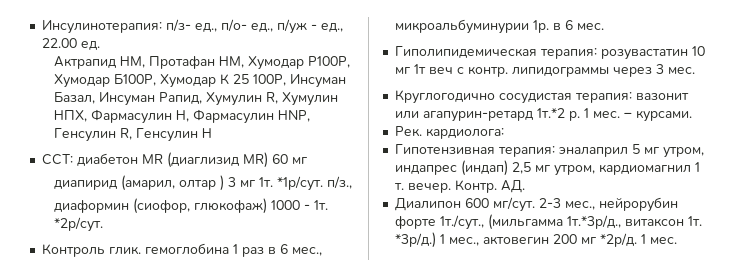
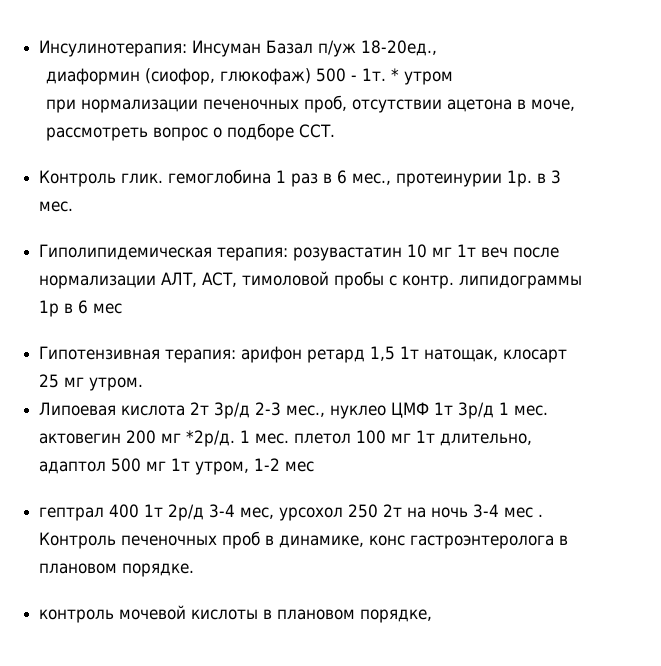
[166,19,344,34] [42,38,101,50] [54,55,351,70] [54,73,347,88] [54,91,339,106] [54,109,311,124] [54,128,213,142] [42,152,308,168] [54,175,353,191] п/з- ед., п/о- ед., п/уж - ед., 22.00 ед. // Актрапид НМ, Протафан НМ, Хумодар Р100Р, Хумодар Б100Р, Хумодар К 25 100Р, Инсуман Базал, Инсуман Рапид, Хумулин R, Хумулин НПХ, Фармасулин Н, Фармасулин НNР, Генсулин R, Генсулин Н // ССТ: диабетон МR (диаглизид МR) 60 мг // диапирид (амарил, олтар ) 3 мг 1т. *1р/сут. п/з., -> [192,40,438,57] Инсуман Базал п/уж 18-20ед.,
[271,200,301,210] 1000 -> [315,68,346,82] 500
[54,217,104,232] *2р/сут. -> [390,68,453,85] [45,95,575,113] [45,123,335,141] * утром // при нормализации печеночных проб, отсутствии ацетона в моче, рассмотреть вопрос о подборе ССТ.
[395,19,530,34] микроальбуминурии -> [396,173,503,187] протеинурии
[565,20,574,30] 6 -> [551,170,562,184] 3
[457,64,696,77] [395,90,690,104] [395,108,693,122] [395,126,505,139] [395,144,705,158] [395,160,701,176] [394,180,526,193] [395,197,679,212] [395,214,703,230] [395,232,480,248] с контр. липидограммы через 3 мес. // Круглогодично сосудистая терапия: вазонит или агапурин-ретард 1т.*2 р. 1 мес. – курсами. // Рек. кардиолога: // Гипотензивная терапия: эналаприл 5 мг утром, индапрес (индап) 2,5 мг утром, кардиомагнил 1 т. вечер. Контр. АД. // Диалипон 600 мг/сут. 2-3 мес., нейрорубин форте 1т./сут., (мильгамма 1т.*3р/д., витаксон 1т. *3р/д.) 1 мес., -> [513,247,560,258] [39,271,583,289] [39,300,123,317] [39,346,568,363] [39,374,144,391] [39,402,549,419] после нормализации АЛТ, АСТ, тимоловой пробы с контр. липидограммы 1р в 6 мес // Гипотензивная терапия: арифон ретард 1,5 1т натощак, клосарт 25 мг утром. // Липоевая кислота 2т 3р/д 2-3 мес., нуклео ЦМФ 1т 3р/д 1 мес.
(678, 240) none -> [294,430,533,446] [39,458,315,475] [39,504,544,521] [39,531,569,549] [39,563,195,577] [39,605,433,623] плетол 100 мг 1т длительно, адаптол 500 мг 1т утром, 1-2 мес // гептрал 400 1т 2р/д 3-4 мес, урсохол 250 2т на ночь 3-4 мес . Контроль печеночных проб в динамике, конс гастроэнтеролога в плановом порядке. // контроль мочевой кислоты в плановом порядке,

